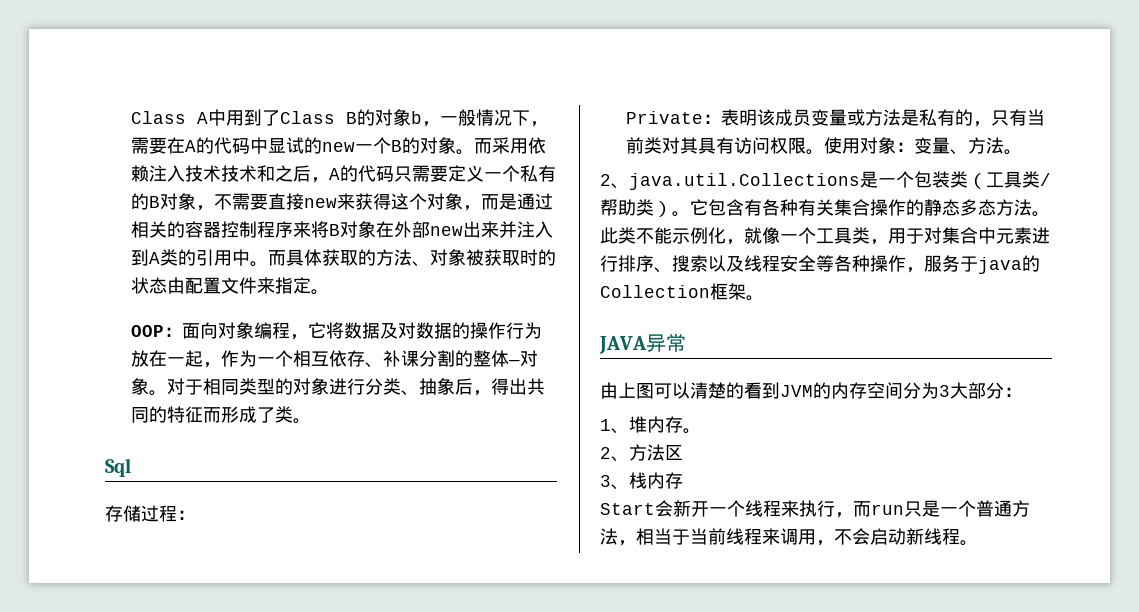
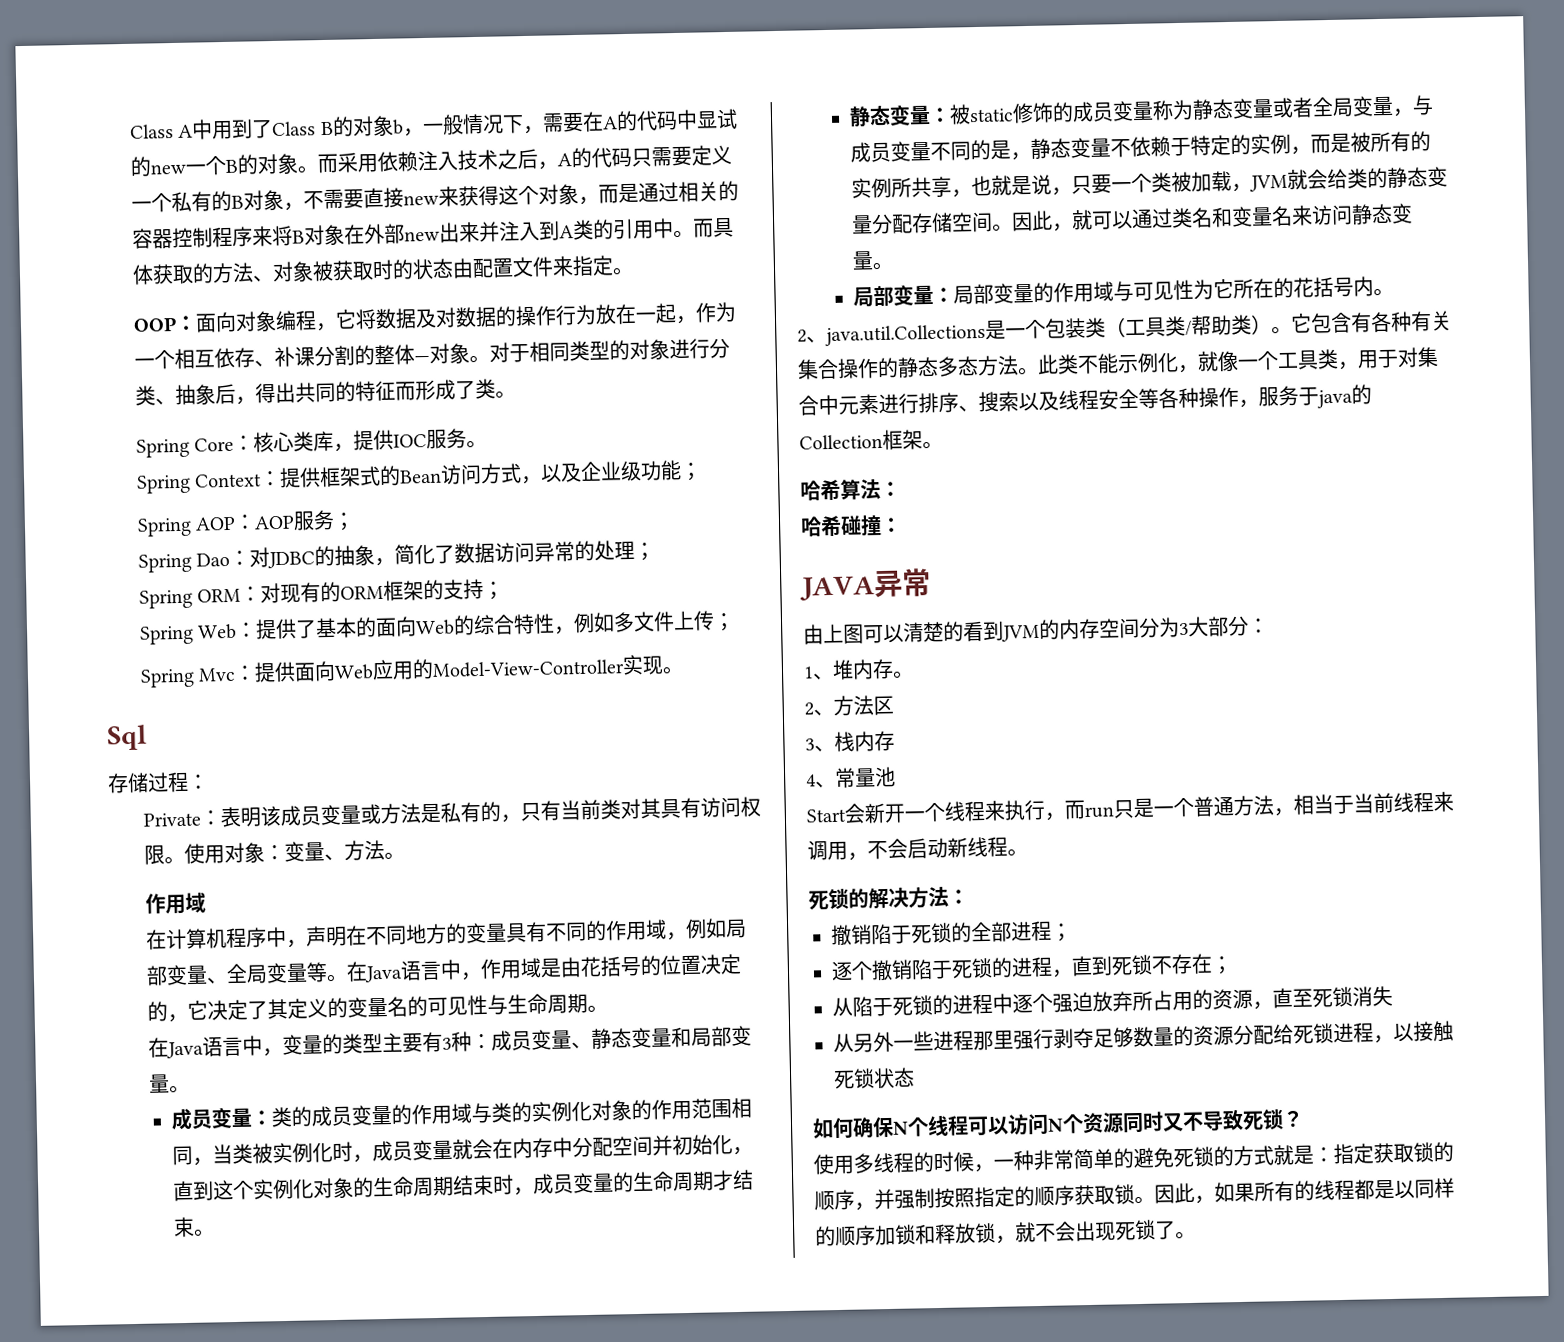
[220,165,275,182] 技术和 -> (498, 159) none
(311, 421) none -> [135,428,488,458] [135,459,703,494] [136,509,356,537] [137,540,656,573] [138,578,505,609] [138,610,736,645] [139,654,685,688] // Spring Core：核心类库，提供IOC服务。 // Spring Context：提供框架式的Bean访问方式，以及企业级功能； // Spring AOP：AOP服务； // Spring Dao：对JDBC的抽象，简化了数据访问异常的处理； // Spring ORM：对现有的ORM框架的支持； // Spring Web：提供了基本的面向Web的综合特性，例如多文件上传； // Spring Mvc：提供面向Web应用的Model-View-Controller实现。
(1022, 152) none -> [144,892,206,915] [145,918,747,950] [145,953,742,986] [146,993,608,1023] [147,1025,752,1059] [147,1074,190,1094] [170,1097,752,1131] [171,1134,753,1166] [172,1169,754,1202] [172,1216,215,1238] [848,94,1434,127] [849,130,1431,163] [850,166,1448,199] [850,203,1413,235] [851,251,894,271] [852,276,1394,308] // 作用域 // 在计算机程序中，声明在不同地方的变量具有不同的作用域，例如局部变量、全局变量等。在Java语言中，作用域是由花括号的位置决定的，它决定了其定义的变量名的可见性与生命周期。 // 在Java语言中，变量的类型主要有3种：成员变量、静态变量和局部变量。 // 成员变量：类的成员变量的作用域与类的实例化对象的作用范围相同，当类被实例化时，成员变量就会在内存中分配空间并初始化，直到这个实例化对象的生命周期结束时，成员变量的生命周期才结束。 // 静态变量：被static修饰的成员变量称为静态变量或者全局变量，与成员变量不同的是，静态变量不依赖于特定的实例，而是被所有的实例所共享，也就是说，只要一个类被加载，JVM就会给类的静态变量分配存储空间。因此，就可以通过类名和变量名来访问静态变量。 // 局部变量：局部变量的作用域与可见性为它所在的花括号内。
(764, 298) none -> [800,479,901,501] [800,515,902,537] // 哈希算法： // 哈希碰撞：
(683, 480) none -> [806,766,896,788] // 4、常量池
(978, 543) none -> [808,886,969,911] [831,920,1072,947] [831,953,1233,982] [832,985,1393,1017] [833,1020,1454,1053] [833,1067,915,1090] [812,1109,1304,1140] [813,1141,1454,1175] [814,1177,1455,1211] [815,1219,1196,1247] // 死锁的解决方法： // 撤销陷于死锁的全部进程； // 逐个撤销陷于死锁的进程，直到死锁不存在； // 从陷于死锁的进程中逐个强迫放弃所占用的资源，直至死锁消失 // 从另外一些进程那里强行剥夺足够数量的资源分配给死锁进程，以接触死锁状态 // 如何确保N个线程可以访问N个资源同时又不导致死锁？ // 使用多线程的时候，一种非常简单的避免死锁的方式就是：指定获取锁的顺序，并强制按照指定的顺序获取锁。因此，如果所有的线程都是以同样的顺序加锁和释放锁，就不会出现死锁了。

